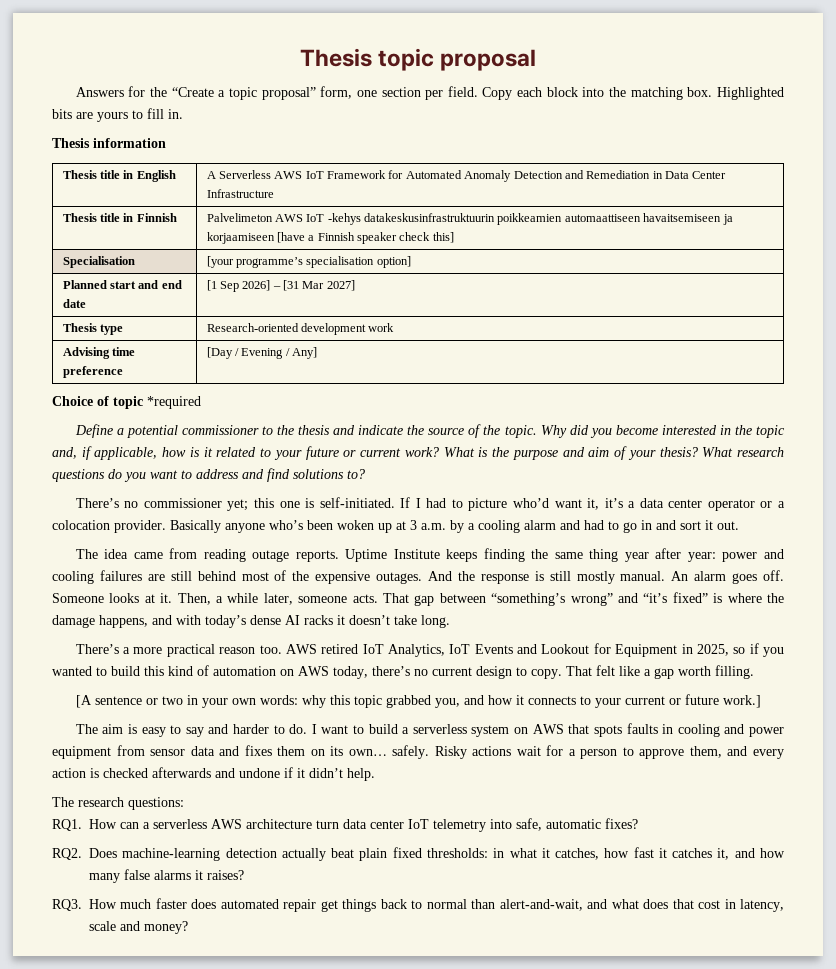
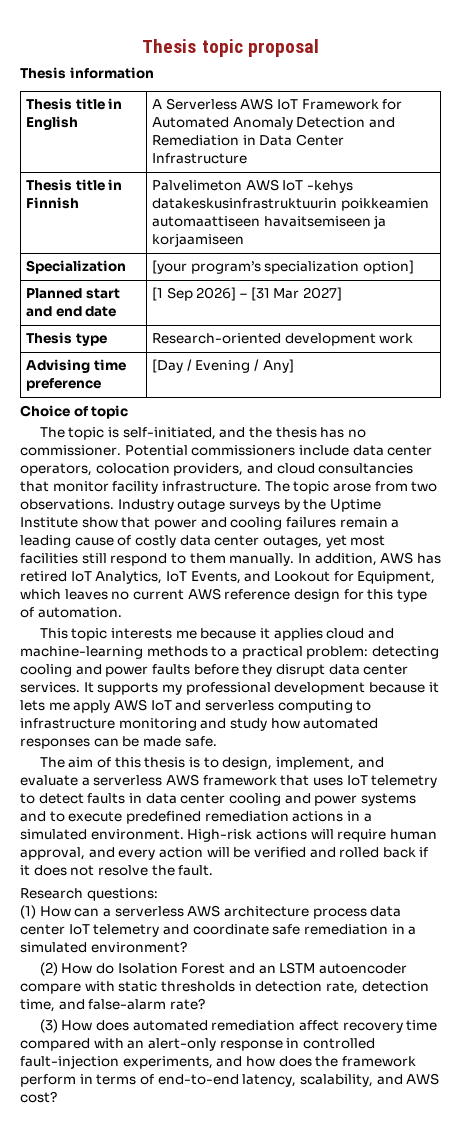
[75,86,784,100] [52,108,183,122] // Answers for the “Create a topic proposal” form, one section per field. Copy each block into the matching box. Highlighted bits are yours to fill in. -> (319, 48) none
[276,232,454,244] [62,256,135,268] [have a Finnish speaker check this] // Specialisation -> [26,260,127,274] // Specialization
[235,256,375,268] programme’s specialisation -> [190,261,360,274] program’s specialization
[147,396,201,409] [74,424,785,438] [52,446,785,460] [52,468,365,482] [75,497,785,511] [52,520,739,533] [75,548,784,562] [52,570,784,584] [52,592,784,606] [52,615,450,628] [75,644,317,657] *required // Define a potential commissioner to the thesis and indicate the source of the topic. Why did you become interested in the topic and, if applicable, how is it related to your future or current work? What is the purpose and aim of your thesis? What research questions do you want to address and find solutions to? // There’s no commissioner yet; this one is self-initiated. If I had to picture who’d want it, it’s a data center operator or a colocation provider. Basically anyone who’s been woken up at 3 a.m. by a cooling alarm and had to go in and sort it out. // The idea came from reading outage reports. Uptime Institute keeps finding the same thing year after year: power and cooling failures are still behind most of the expensive outages. And the response is still mostly manual. An alarm goes off. Someone looks at it. Then, a while later, someone acts. That gap between “something’s wrong” and “it’s fixed” is where the damage happens, and with today’s dense AI racks it doesn’t take long. // There’s a more practical reason too. AWS -> [39,427,366,440] [20,445,433,456] [20,463,414,476] [20,481,438,494] [20,499,381,512] [20,517,400,530] [20,535,386,548] [20,552,441,566] // The topic is self-initiated, and the thesis has no commissioner. Potential commissioners include data center operators, colocation providers, and cloud consultancies that monitor facility infrastructure. The topic arose from two observations. Industry outage surveys by the Uptime Institute show that power and cooling failures remain a leading cause of costly data center outages, yet most facilities still respond to them manually. In addition, AWS has
[474,644,513,654] Events -> [190,571,241,584] Events,
[615,643,784,657] [52,665,754,679] [75,694,761,708] [75,723,785,737] [52,745,784,759] [52,767,375,781] [52,797,124,807] Equipment in 2025, so if you wanted to build this kind of automation on AWS today, there’s no current design to copy. That felt like a gap worth filling. // [A sentence or two in your own words: why this topic grabbed you, and how it connects to your current or future work.] // The aim is easy to say and harder to do. I want to build a serverless system on AWS that spots faults in cooling and power equipment from sensor data and fixes them on its own… safely. Risky actions wait for a person to approve them, and every action is checked afterwards and undone if it didn’t help. // The research -> [357,571,436,584] [20,588,427,602] [20,607,122,618] [39,628,394,641] [20,646,439,659] [20,664,409,677] [20,682,439,695] [20,699,372,713] [20,718,379,731] [20,736,217,749] [39,757,384,770] [20,774,438,788] [20,793,416,806] [20,811,372,824] [20,829,437,842] [20,847,429,860] [20,865,214,876] [20,888,83,899] Equipment, which leaves no current AWS reference design for this type of automation. // This topic interests me because it applies cloud and machine-learning methods to a practical problem: detecting cooling and power faults before they disrupt data center services. It supports my professional development because it lets me apply AWS IoT and serverless computing to infrastructure monitoring and study how automated responses can be made safe. // The aim of this thesis is to design, implement, and evaluate a serverless AWS framework that uses IoT telemetry to detect faults in data center cooling and power systems and to execute predefined remediation actions in a simulated environment. High-risk actions will require human approval, and every action will be verified and rolled back if it does not resolve the fault. // Research
[52,819,82,831] RQ1. -> [20,905,36,919] (1)
[316,820,339,829] turn -> [312,908,367,919] process
[490,818,638,831] [52,847,786,861] [89,869,244,883] [52,898,785,912] [89,921,188,934] into safe, automatic fixes? // RQ2. Does machine-learning detection actually beat plain fixed thresholds: in what it catches, how fast it catches it, and how many false alarms it raises? // RQ3. How much faster does automated repair get things back to normal than alert-and-wait, and what does that cost in latency, scale and money? -> [162,924,417,935] [20,941,187,953] [39,962,407,976] [20,981,429,994] [20,998,205,1012] [39,1019,438,1033] [20,1038,375,1051] [20,1055,416,1069] [20,1073,440,1087] [20,1091,57,1103] and coordinate safe remediation in a simulated environment? // (2) How do Isolation Forest and an LSTM autoencoder compare with static thresholds in detection rate, detection time, and false-alarm rate? // (3) How does automated remediation affect recovery time compared with an alert-only response in controlled fault-injection experiments, and how does the framework perform in terms of end-to-end latency, scalability, and AWS cost?

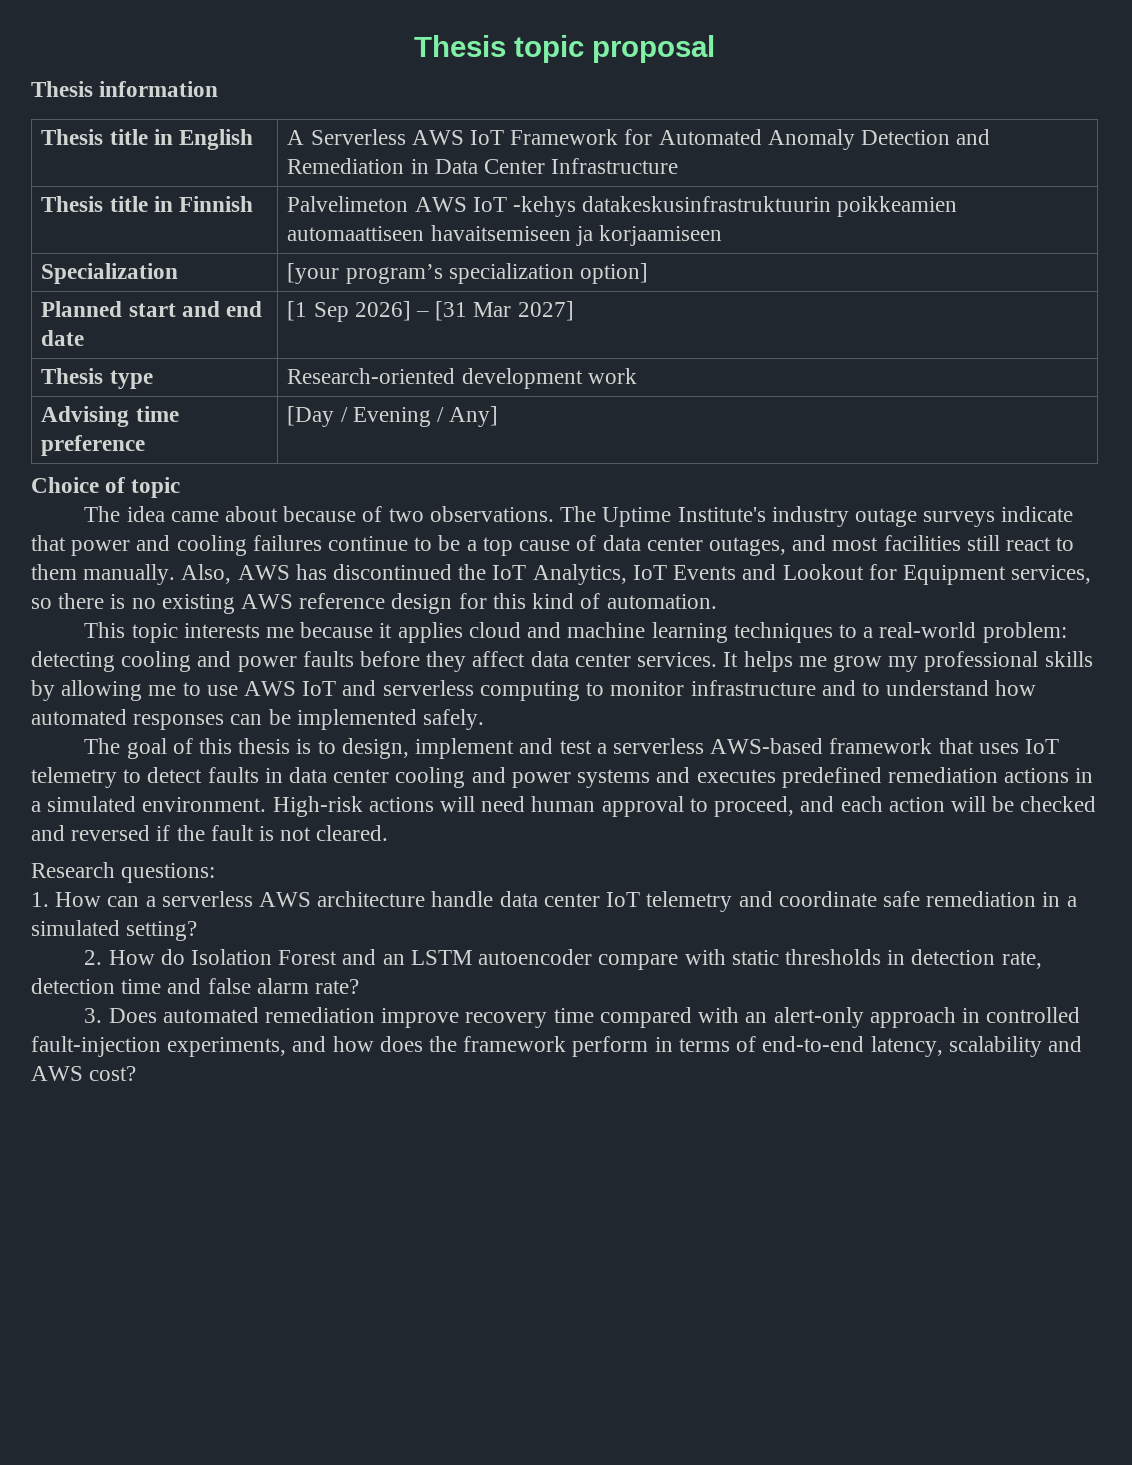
[68,427,366,440] [20,445,433,456] [20,463,414,476] [20,481,438,494] [20,499,381,512] [20,517,118,528] topic is self-initiated, and the thesis has no commissioner. Potential commissioners include data center operators, colocation providers, and cloud consultancies that monitor facility infrastructure. The topic arose from two observations. Industry outage surveys by the Uptime Institute show -> [126,506,1074,527] idea came about because of two observations. The Uptime Institute's industry outage surveys indicate
[339,517,400,528] [20,535,71,548] remain a leading -> [328,535,513,556] continue to be a top
[134,535,176,548] costly -> (597, 543) none
[325,535,347,548] yet -> [792,535,827,551] and
[110,553,168,566] respond -> [1005,537,1051,551] react
[297,552,441,566] [20,571,67,582] In addition, AWS has retired -> [181,564,487,584] Also, AWS has discontinued the
[190,571,241,584] Events, -> [673,565,737,580] Events
[357,571,436,584] [20,589,184,600] Equipment, which leaves no current -> [902,565,1092,585] [31,593,235,614] Equipment services, so there is no existing
[396,589,427,602] type -> [532,593,575,609] kind
[20,646,208,659] machine-learning methods -> [567,622,833,643] machine learning techniques
[241,646,303,659] practical -> [879,622,977,638] real-world
[275,664,325,677] disrupt -> [472,651,526,667] affect
[97,682,439,695] [20,700,111,713] supports my professional development because it lets me apply -> [743,651,1093,672] [31,680,238,701] helps me grow my professional skills by allowing me to use
[20,718,267,731] infrastructure monitoring and study -> [610,680,990,696] monitor infrastructure and to understand
[142,736,217,747] [39,757,94,768] made safe. // The aim -> [296,709,485,730] [84,738,167,759] implemented safely. // The goal
[275,757,384,770] [20,774,199,786] implement, and evaluate a serverless AWS -> [415,738,824,759] implement and test a serverless AWS-based
[49,811,123,822] to execute -> [696,769,776,783] executes
[337,829,437,842] [20,847,429,860] [20,865,214,876] require human approval, and every action will be verified and rolled back if it does not resolve the fault. -> [481,796,1097,817] [31,825,389,841] need human approval to proceed, and each action will be checked and reversed if the fault is not cleared.
[20,905,36,919] (1) -> [31,892,49,907] 1.
[312,908,367,919] process -> [431,891,494,907] handle
[90,941,187,953] [39,962,58,976] environment? // (2) -> [126,921,198,941] [84,950,103,965] setting? // 2.
[20,998,205,1012] [39,1019,130,1033] time, and false-alarm rate? // (3) How does -> [121,978,360,994] [84,1008,157,1023] time and false alarm rate? // 3. Does
[298,1020,339,1031] affect -> [381,1008,460,1028] improve
[219,1040,283,1051] response -> [869,1007,956,1028] approach
[299,1074,373,1087] scalability, -> [948,1036,1042,1057] scalability

